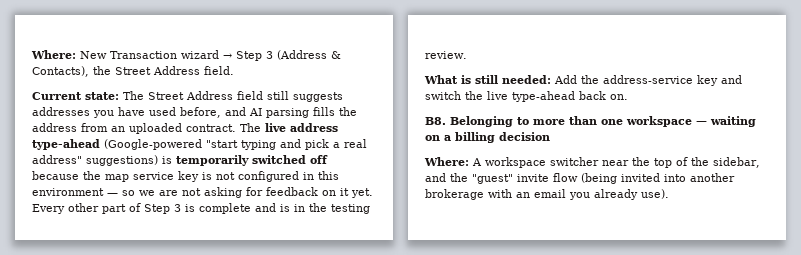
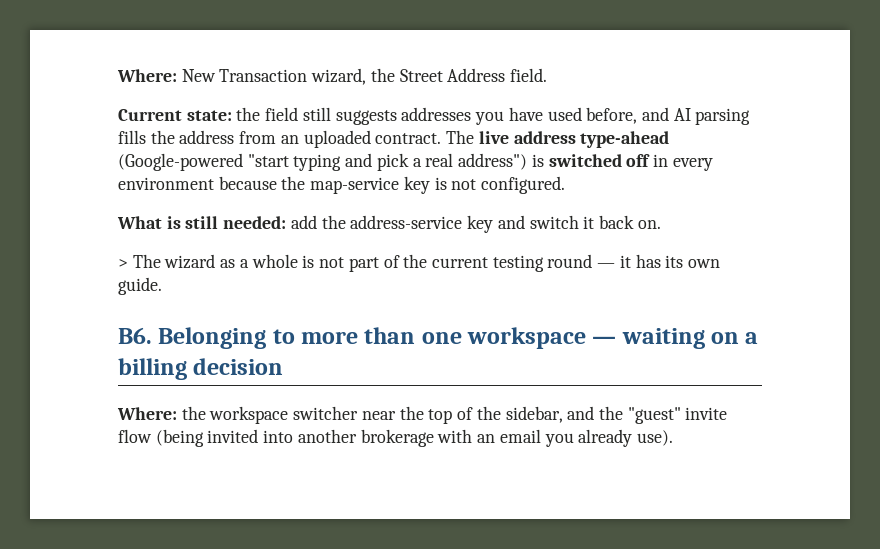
[181,50,341,61] [32,66,89,77] wizard → Step 3 (Address & Contacts), -> [311,68,367,85] wizard,
[123,91,233,100] The Street Address -> [236,107,261,121] the
[32,155,328,166] [32,171,339,182] [32,187,373,198] [32,203,370,214] [425,51,467,59] address" suggestions) is temporarily switched off because the map service key is not configured in this environment — so we are not asking for feedback on it yet. Every other part of Step 3 is complete and is in the testing review. -> [458,153,713,171] [118,176,566,194] address") is switched off in every environment because the map-service key is not configured.
[554,75,577,84] Add -> [290,215,317,229] add
[465,91,575,102] the live type-ahead -> [583,216,595,229] it
[425,117,446,125] B8. -> [118,254,721,272] [118,277,162,295] [118,327,152,344] > The wizard as a whole is not part of the current testing round — it has its own guide. // B6.
[472,158,482,166] A -> [181,406,206,420] the

